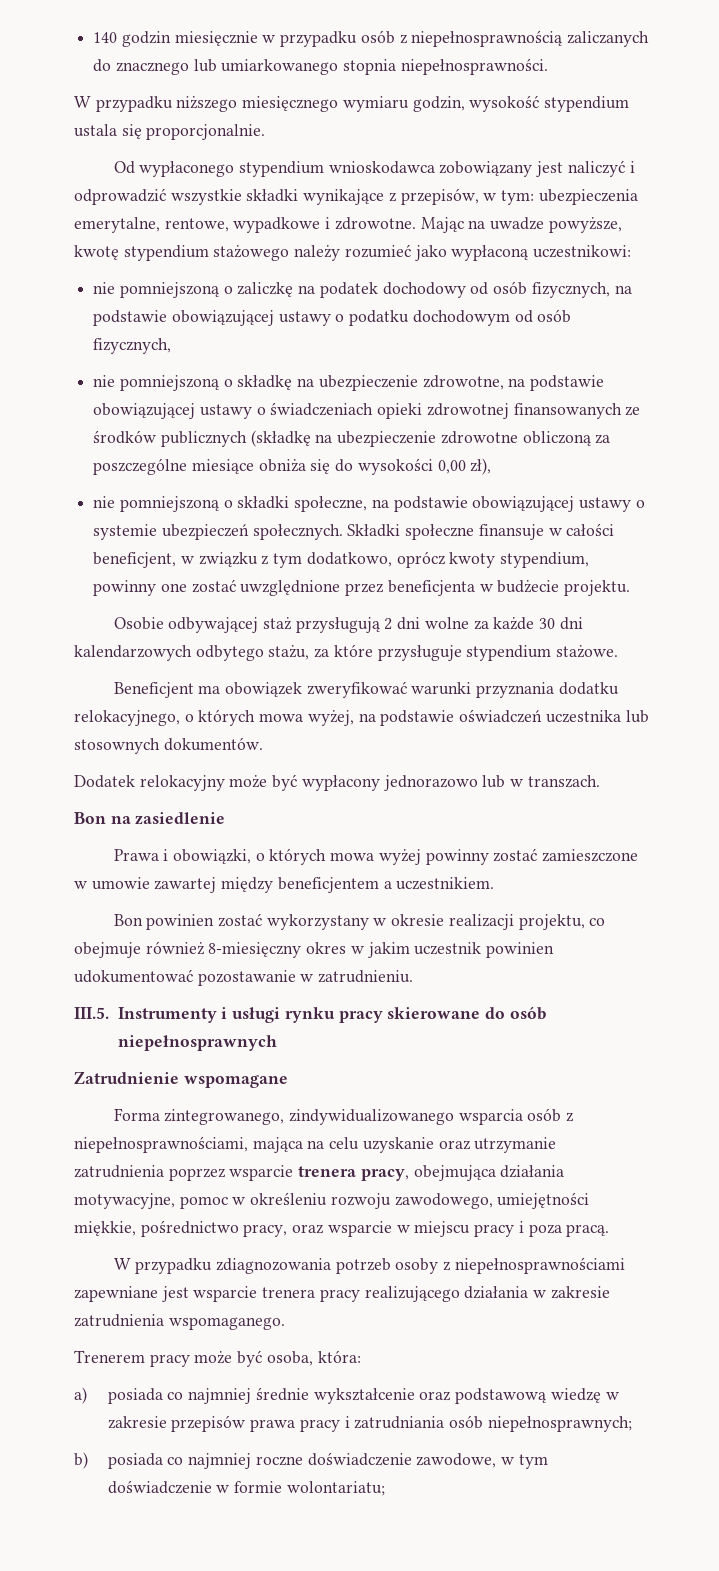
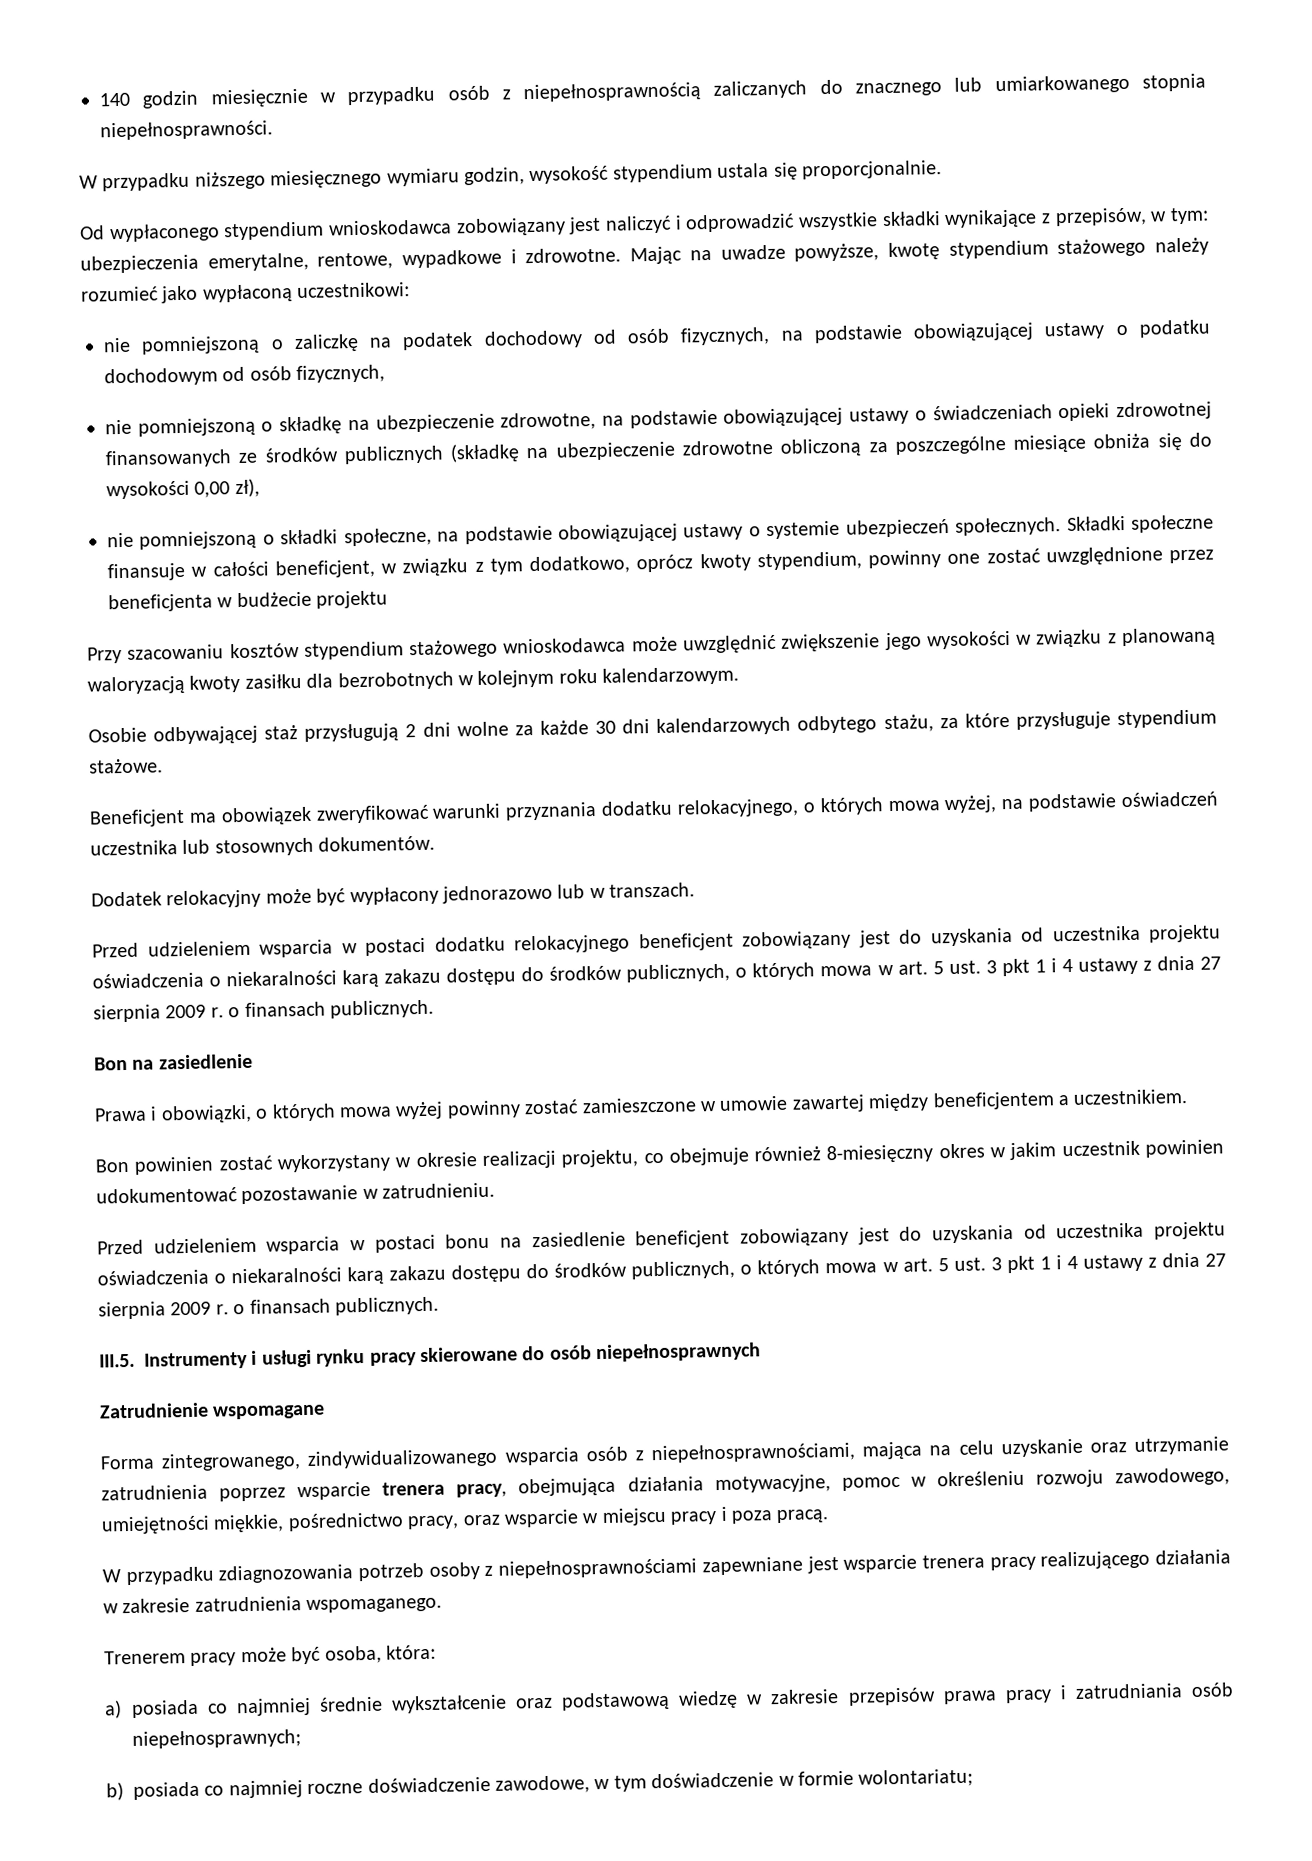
[564,580,631,596] projektu. -> [316,590,389,609] [87,627,1216,664] [87,666,740,695] projektu // Przy szacowaniu kosztów stypendium stażowego wnioskodawca może uwzględnić zwiększenie jego wysokości w związku z planowaną waloryzacją kwoty zasiłku dla bezrobotnych w kolejnym roku kalendarzowym.
(600, 781) none -> [92,924,1221,958] [92,955,1221,989] [93,999,434,1023] // Przed udzieleniem wsparcia w postaci dodatku relokacyjnego beneficjent zobowiązany jest do uzyskania od uczestnika projektu oświadczenia o niekaralności karą zakazu dostępu do środków publicznych, o których mowa w art. 5 ust. 3 pkt 1 i 4 ustawy z dnia 27 sierpnia 2009 r. o finansach publicznych.
(414, 976) none -> [97,1221,1226,1255] [97,1252,1226,1286] [98,1296,439,1320] // Przed udzieleniem wsparcia w postaci bonu na zasiedlenie beneficjent zobowiązany jest do uzyskania od uczestnika projektu oświadczenia o niekaralności karą zakazu dostępu do środków publicznych, o których mowa w art. 5 ust. 3 pkt 1 i 4 ustawy z dnia 27 sierpnia 2009 r. o finansach publicznych.

